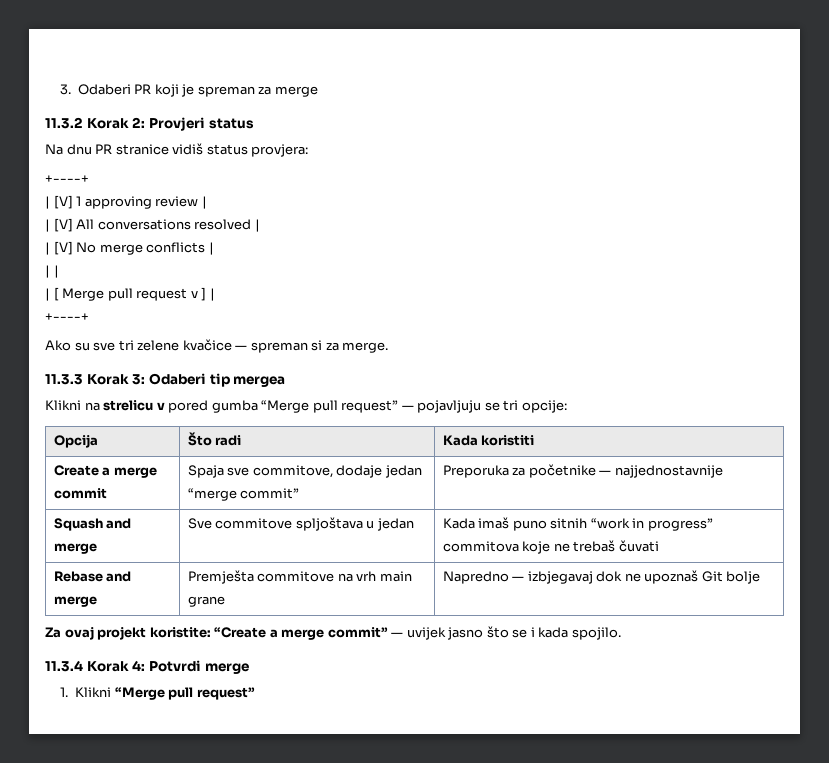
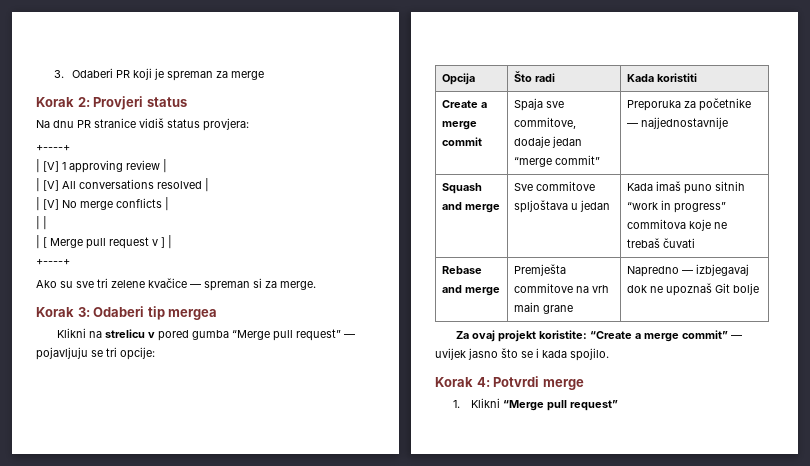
[45,117,83,129] 11.3.2 -> (264, 75) none
[45,374,83,385] 11.3.3 -> (316, 285) none
[45,660,83,672] 11.3.4 -> (609, 354) none

